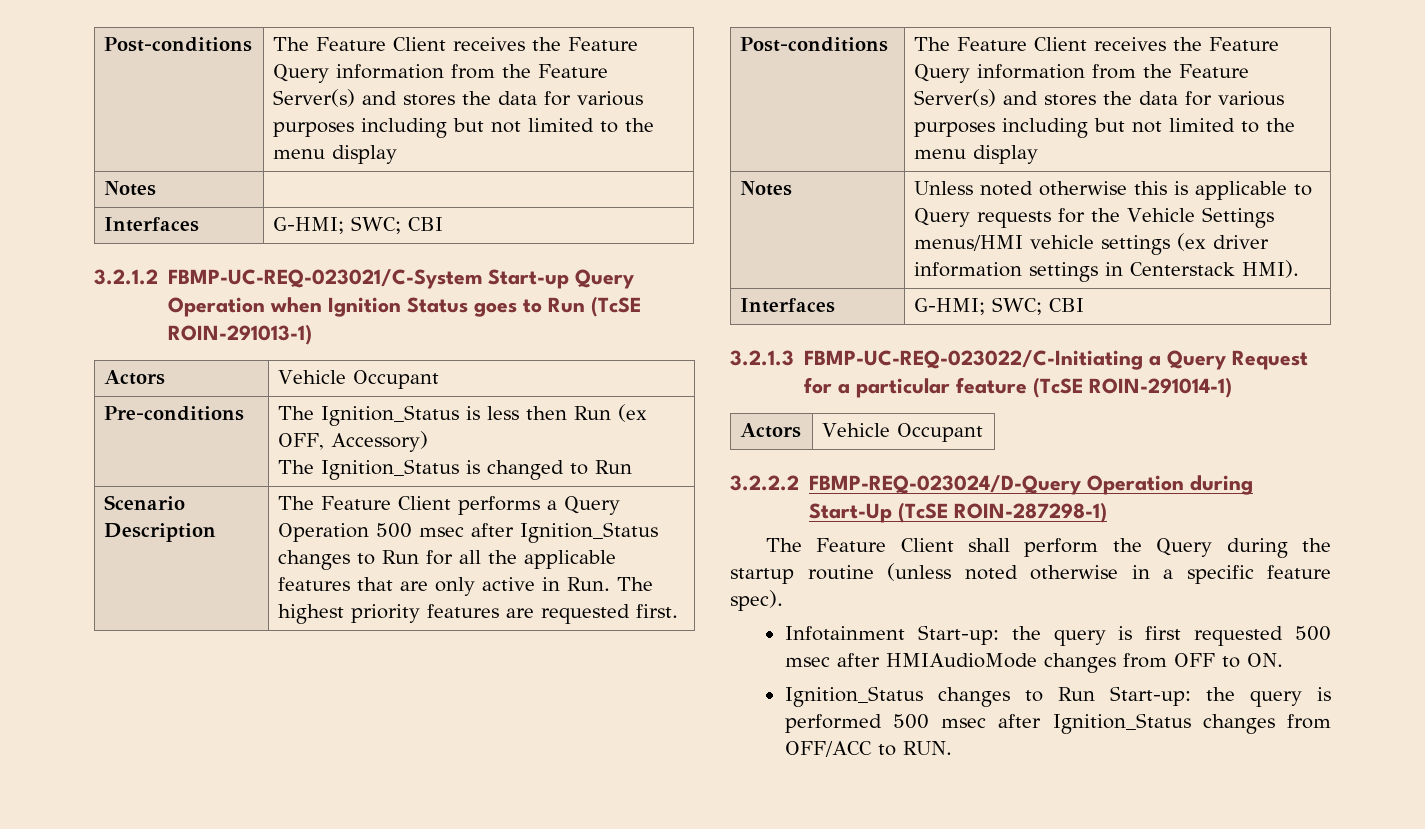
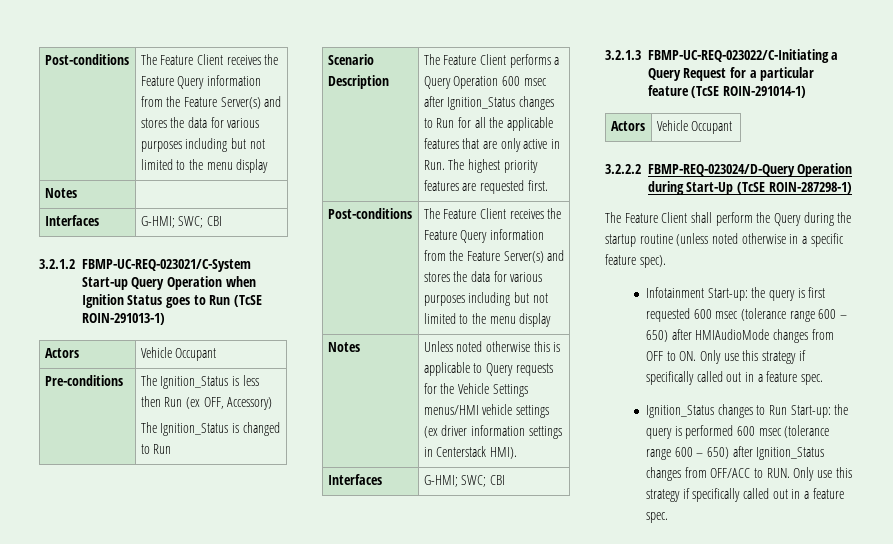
[376,523,413,538] 500 -> [501,76,520,86] 600
[1295,626,1331,641] [784,657,830,667] 500 msec -> [693,308,848,322] [646,330,669,342] 600 msec (tolerance range 600 – 650)
(1283, 660) none -> [700,350,806,364] [646,371,824,385] Only use this strategy if specifically called out in a feature spec.
[893,714,987,729] 500 msec -> [737,425,830,438] [646,447,730,460] 600 msec (tolerance range 600 – 650)
(952, 748) none -> [793,467,852,481] [646,488,844,502] [646,512,669,523] Only use this strategy if specifically called out in a feature spec.

